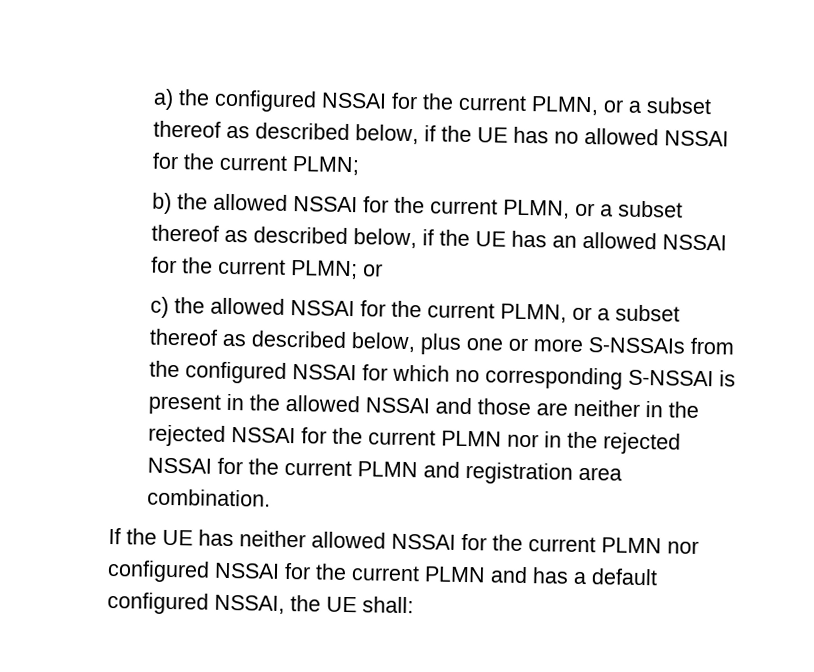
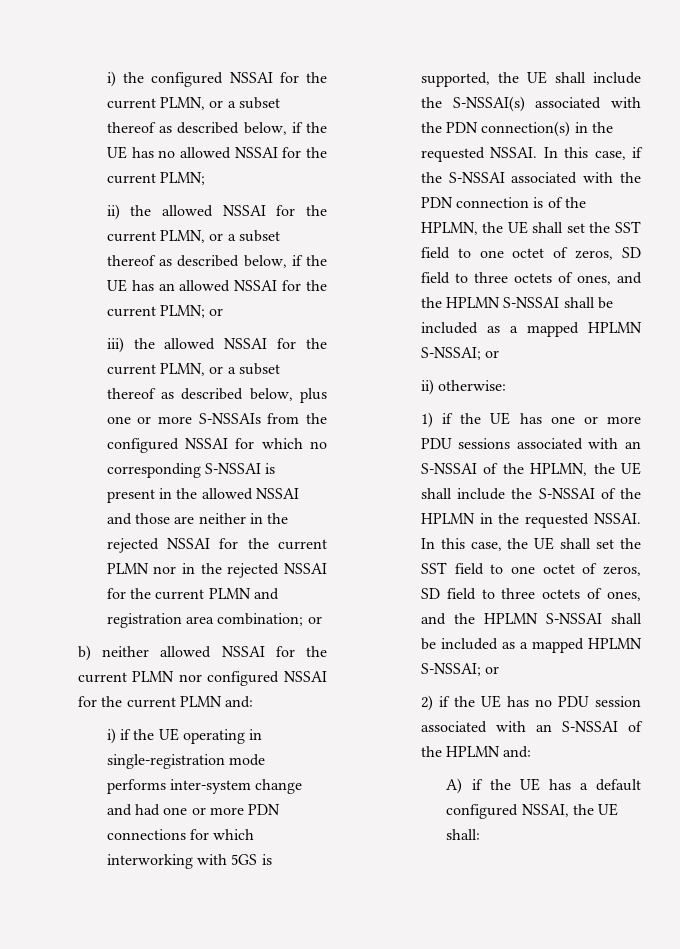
[152,88,174,111] a) -> [106,71,116,87] i)
[151,192,172,214] b) -> [106,204,120,220] ii)
[149,296,169,318] c) -> [106,337,124,353] iii)
[146,488,271,507] [107,527,234,547] combination. // If the UE has -> [217,613,322,626] [77,645,91,661] combination; or // b)
[489,566,528,584] and -> [225,696,254,708] [106,728,263,744] [106,754,266,769] [106,779,303,794] [106,804,281,816] [106,829,255,840] [106,854,272,869] [420,71,641,87] [420,96,641,112] [420,121,614,137] [420,147,643,162] [420,172,641,184] [420,197,587,208] [420,221,641,235] [420,247,641,260] [420,272,642,285] [420,297,614,309] [420,322,642,337] [420,347,500,360] [420,379,507,395] [420,412,641,428] [420,438,641,450] [420,462,641,476] [420,488,641,500] [420,513,641,528] [420,537,641,551] [420,562,641,576] [420,588,641,601] [420,613,642,625] [420,638,642,653] [420,663,500,676] [420,695,641,711] [420,721,643,733] [420,746,532,758] [446,778,540,794] and: // i) if the UE operating in single-registration mode performs inter-system change and had one or more PDN connections for which interworking with 5GS is supported, the UE shall include the S-NSSAI(s) associated with the PDN connection(s) in the requested NSSAI. In this case, if the S-NSSAI associated with the PDN connection is of the HPLMN, the UE shall set the SST field to one octet of zeros, SD field to three octets of ones, and the HPLMN S-NSSAI shall be included as a mapped HPLMN S-NSSAI; or // ii) otherwise: // 1) if the UE has one or more PDU sessions associated with an S-NSSAI of the HPLMN, the UE shall include the S-NSSAI of the HPLMN in the requested NSSAI. In this case, the UE shall set the SST field to one octet of zeros, SD field to three octets of ones, and the HPLMN S-NSSAI shall be included as a mapped HPLMN S-NSSAI; or // 2) if the UE has no PDU session associated with an S-NSSAI of the HPLMN and: // A) if the UE

